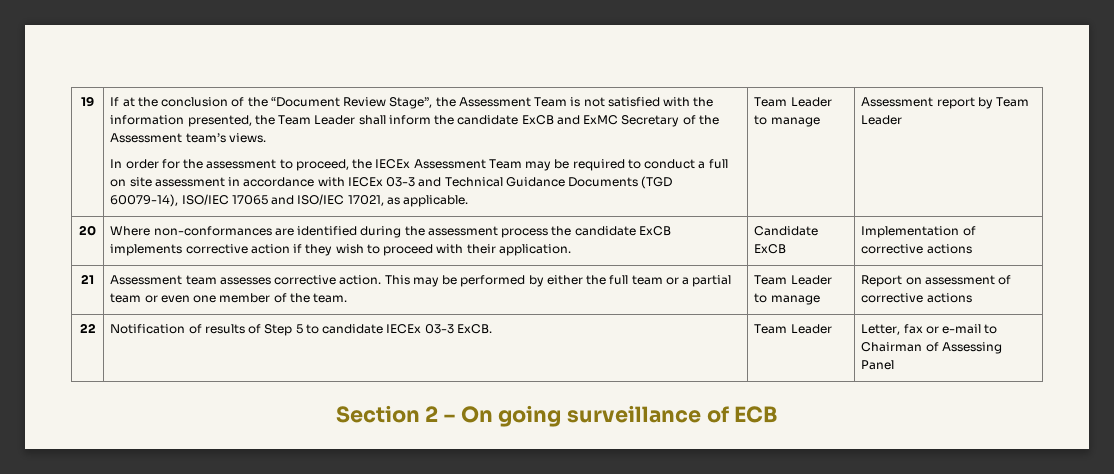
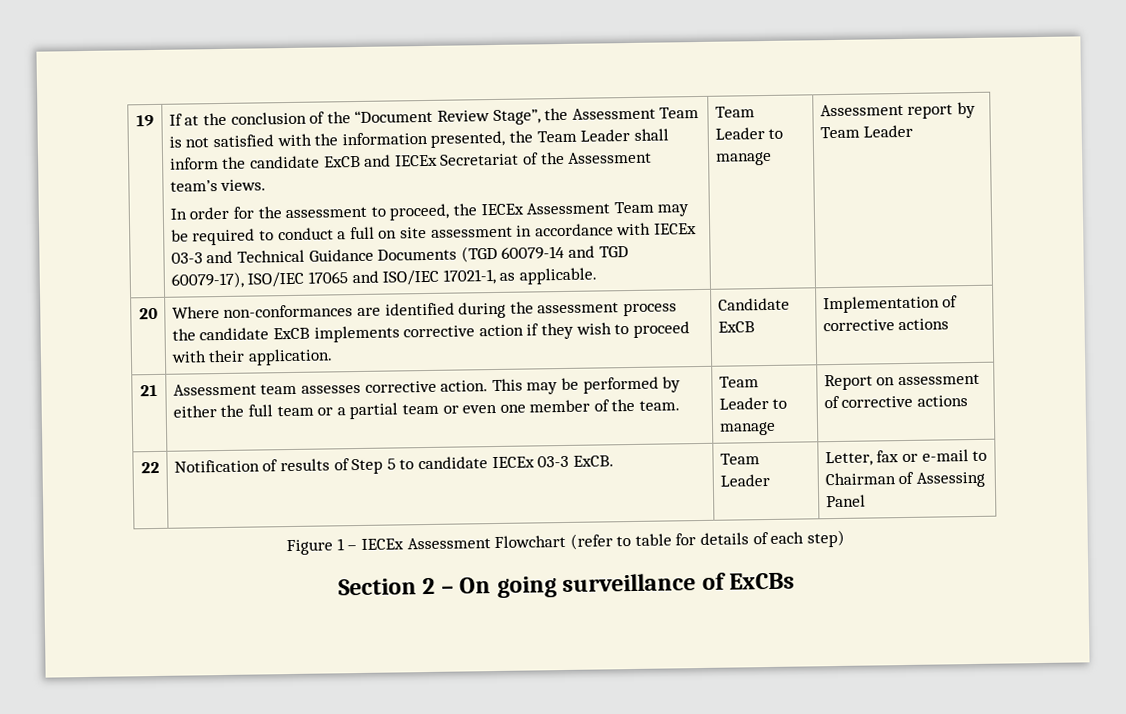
[583,115,680,127] ExMC Secretary -> [394,153,520,167] IECEx Secretariat
[110,194,179,207] 60079-14), -> [501,245,629,260] [170,271,244,289] 60079-14 and TGD 60079-17),
[347,195,384,206] 17021, -> [442,268,496,285] 17021-1,
(895, 365) none -> [286,529,845,556] // Figure 1 – IECEx Assessment Flowchart (refer to table for details of each step)
[734,406,779,423] ECB -> [729,572,796,590] ExCBs

